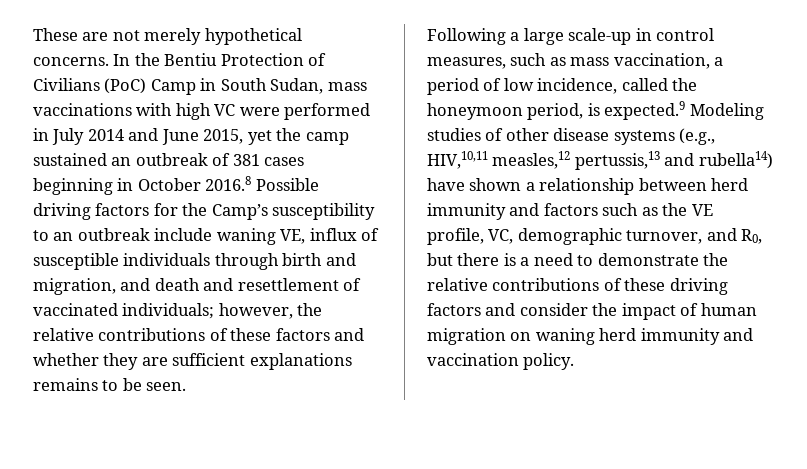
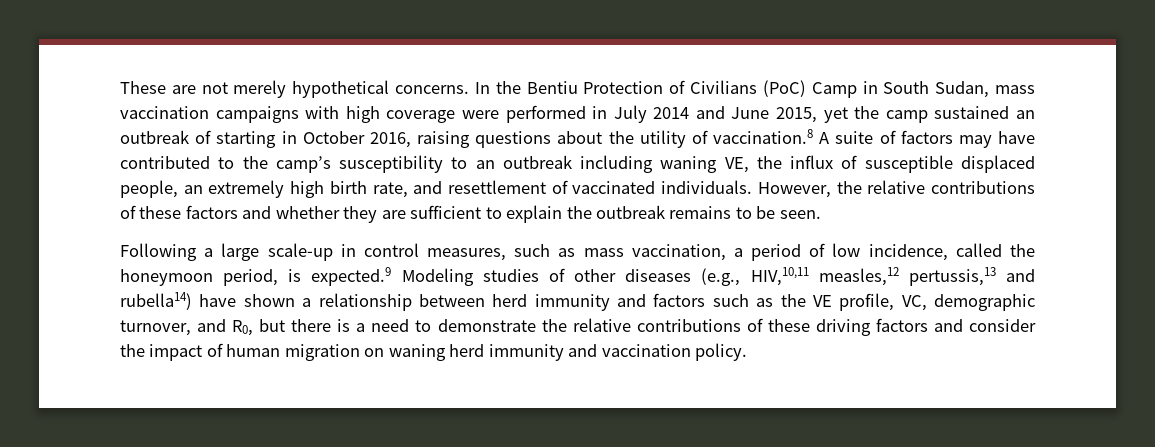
[33,103,132,116] vaccinations -> [120,106,299,123] vaccination campaigns
[214,104,236,116] VC -> [386,110,456,123] coverage
[232,154,305,166] [33,176,319,195] [33,203,268,220] 381 cases beginning in October 2016.8 Possible driving factors for the Camp’s -> [216,129,1035,148] [120,156,331,173] starting in October 2016, raising questions about the utility of vaccination.8 A suite of factors may have contributed to the camp’s
[154,228,213,241] include -> [580,155,654,173] including
(306, 236) none -> [756,156,782,169] the
[123,253,356,270] [33,278,200,295] individuals through birth and migration, and death -> [960,155,1035,173] [120,180,408,198] displaced people, an extremely high birth rate,
[122,303,293,319] individuals; however, -> [661,180,831,198] individuals. However,
[249,353,352,370] explanations -> [485,205,666,223] to explain the outbreak
[553,128,675,145] disease systems -> [625,269,692,282] diseases

